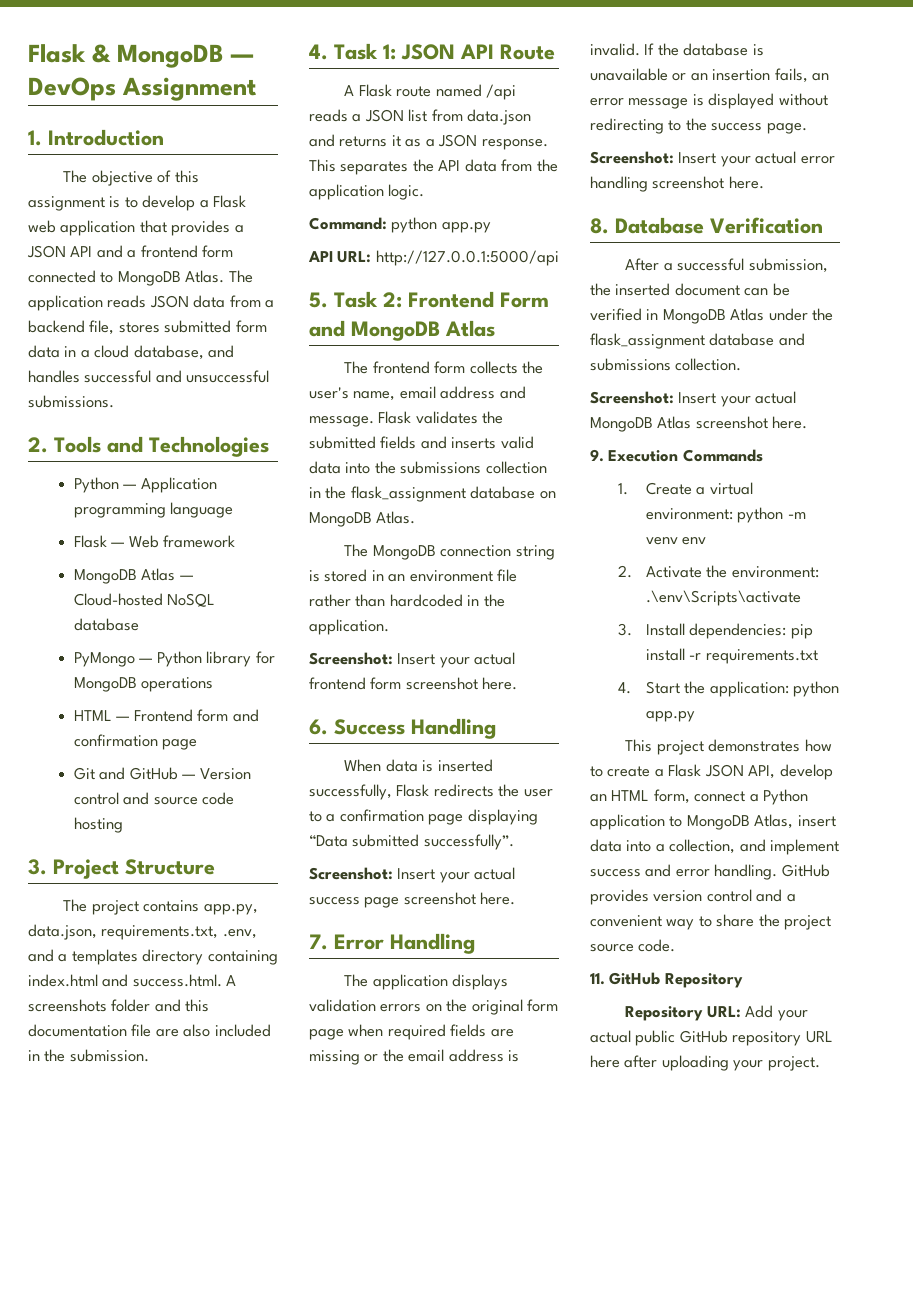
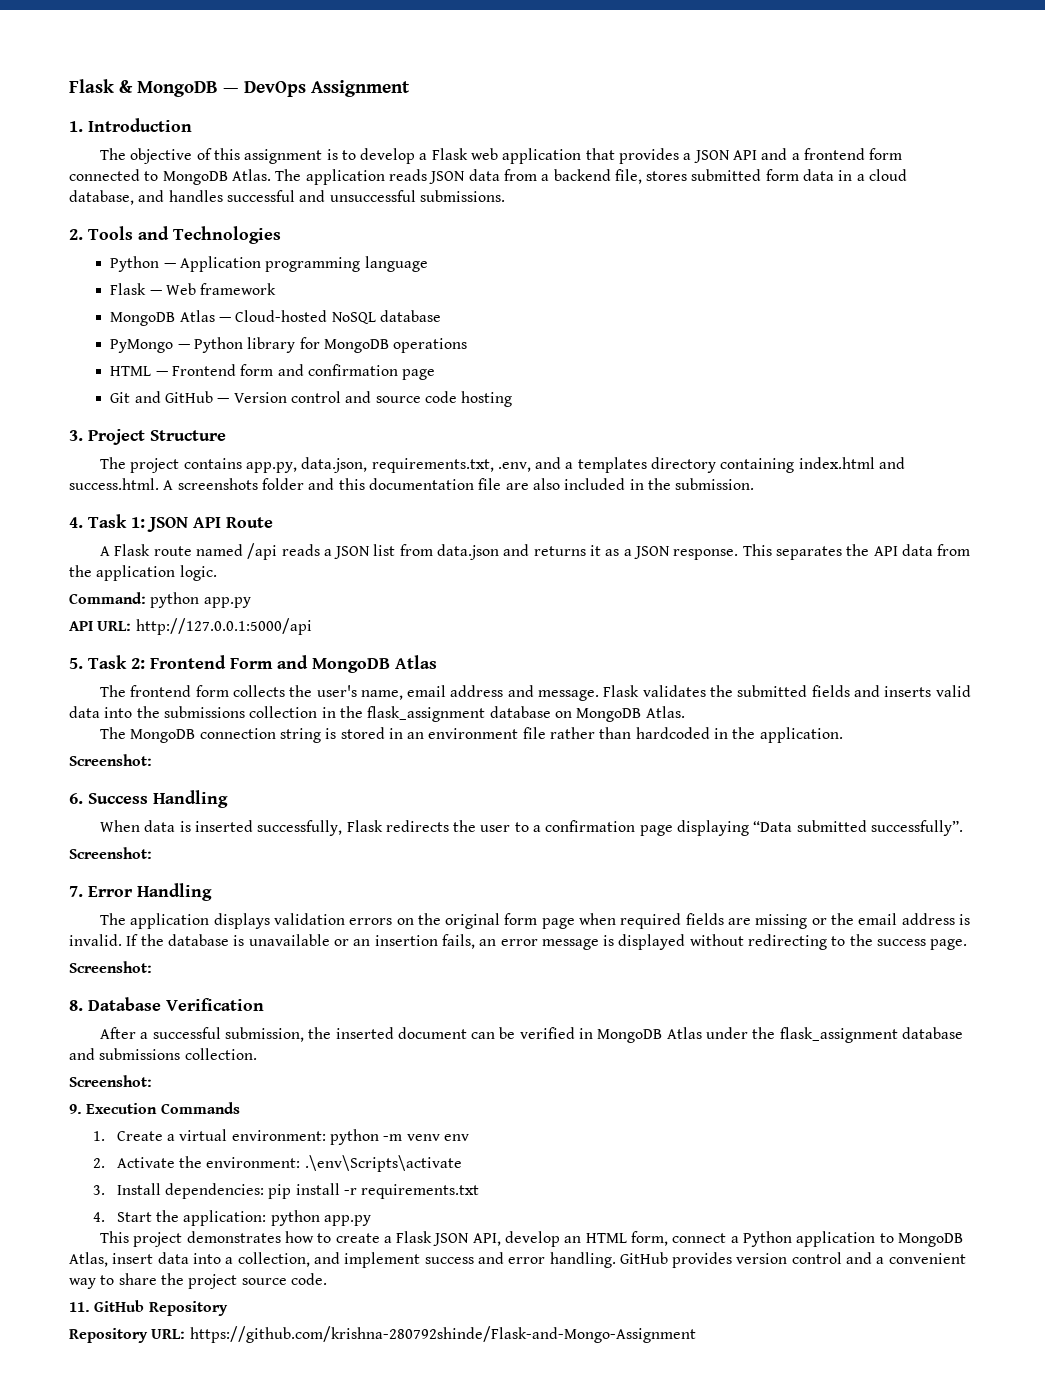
[397,652,516,668] [309,677,518,690] Insert your actual frontend form screenshot here. -> (152, 760) none
[397,867,516,883] [309,892,516,908] Insert your actual success page screenshot here. -> (152, 853) none
[678,151,835,167] [590,176,764,192] Insert your actual error handling screenshot here. -> (152, 967) none
[678,391,797,407] [590,416,808,432] Insert your actual MongoDB Atlas screenshot here. -> (152, 1081) none
[745,1005,808,1021] [590,1030,833,1046] [590,1055,820,1071] Add your actual public GitHub repository URL here after uploading your project. -> [189,1326,696,1343] https://github.com/krishna-280792shinde/Flask-and-Mongo-Assignment

